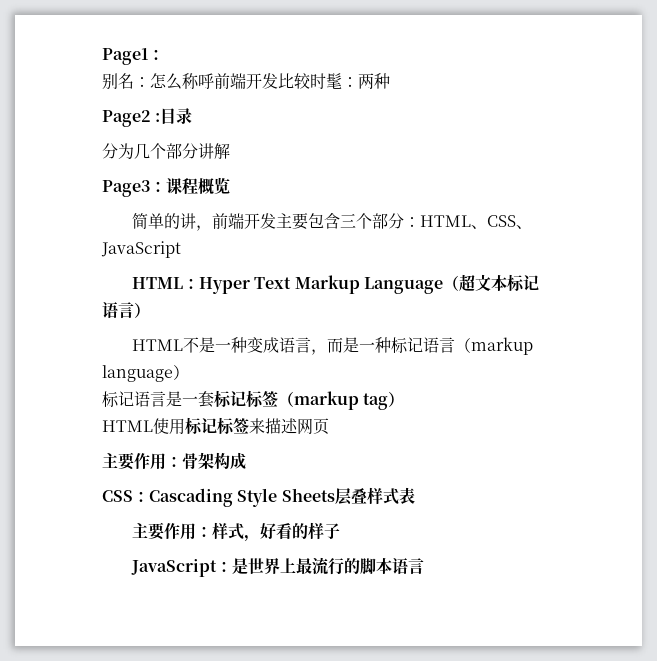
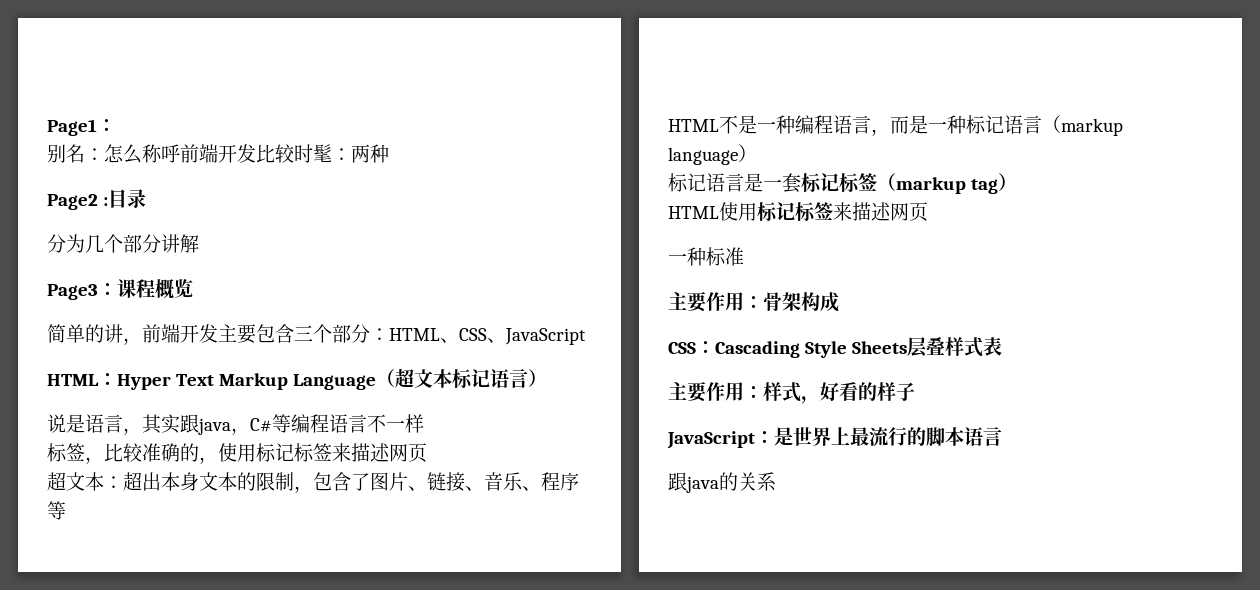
(150, 310) none -> [47,414,424,435] [47,443,427,464] [47,472,579,493] [47,501,66,520] // 说是语言，其实跟java，C#等编程语言不一样 // 标签，比较准确的，使用标记标签来描述网页 // 超文本：超出本身文本的限制，包含了图片、链接、音乐、程序等
[247,337,280,353] 变成 -> [795,115,833,134] 编程
(329, 426) none -> [668,247,744,266] // 一种标准
(425, 566) none -> [668,472,776,493] // 跟java的关系

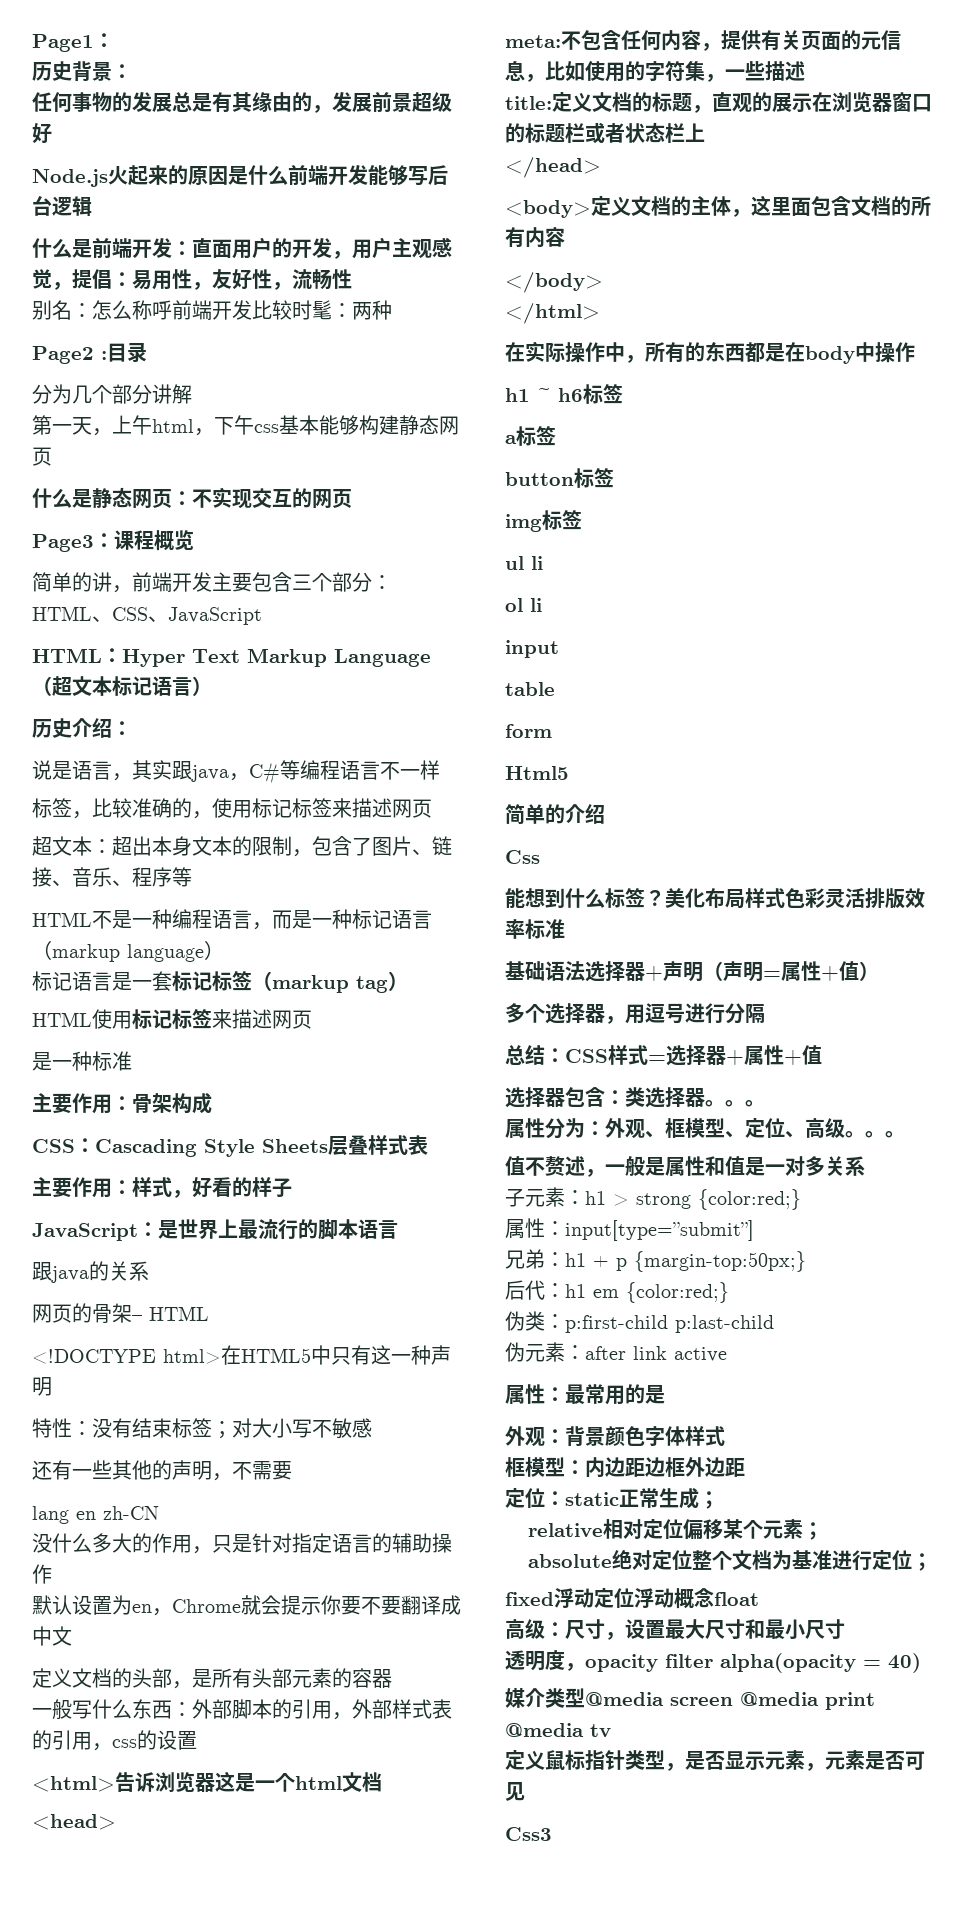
(116, 125) none -> [32,61,132,82] [32,92,452,113] [32,123,52,144] [32,165,448,187] [32,196,92,216] [32,237,452,259] [32,269,352,290] // 历史背景： // 任何事物的发展总是有其缘由的，发展前景超级好 // Node.js火起来的原因是什么前端开发能够写后台逻辑 // 什么是前端开发：直面用户的开发，用户主观感觉，提倡：易用性，友好性，流畅性
(199, 243) none -> [32,415,459,436] [32,447,52,466] [32,487,352,509] // 第一天，上午html，下午css基本能够构建静态网页 // 什么是静态网页：不实现交互的网页
(548, 378) none -> [32,718,132,738] // 历史介绍：
(928, 212) none -> [32,1052,52,1071] 是
(776, 481) none -> [32,1303,209,1323] [32,1345,451,1365] [32,1377,52,1396] [32,1418,372,1439] [32,1460,292,1481] [32,1506,159,1524] [32,1533,452,1554] [32,1564,52,1584] [32,1595,461,1616] [32,1626,72,1646] [32,1668,392,1689] [32,1699,452,1720] [32,1730,197,1751] [32,1771,382,1793] [32,1814,116,1830] [505,30,901,51] [505,60,805,82] [505,92,932,113] [505,122,705,144] [505,157,601,178] [505,195,931,218] [505,227,565,248] [505,272,603,293] [505,303,600,324] [505,341,915,364] [505,384,623,404] [505,426,556,446] [505,468,614,488] [505,510,582,532] [505,556,543,570] [505,598,542,612] [505,640,559,658] [505,682,555,696] [505,724,552,738] [505,766,569,780] [505,804,605,825] [505,850,540,864] [505,888,925,909] [505,919,565,939] [505,961,879,982] [505,1003,765,1024] [505,1045,822,1066] [505,1087,765,1108] [505,1118,905,1139] [505,1156,865,1177] [505,1187,801,1210] [505,1218,754,1241] [505,1249,806,1272] [505,1280,729,1303] [505,1311,774,1333] [505,1342,727,1362] [505,1384,665,1405] [505,1426,725,1447] [505,1457,745,1478] [505,1487,719,1509] [528,1519,824,1540] [528,1549,933,1571] [505,1588,759,1609] [505,1619,845,1640] [505,1650,921,1673] [505,1688,875,1710] [505,1723,611,1737] [505,1750,925,1771] [505,1782,525,1801] [505,1827,552,1841] // 网页的骨架– HTML // <!DOCTYPE html>在HTML5中只有这一种声明 // 特性：没有结束标签；对大小写不敏感 // 还有一些其他的声明，不需要 // lang en zh-CN // 没什么多大的作用，只是针对指定语言的辅助操作 // 默认设置为en，Chrome就会提示你要不要翻译成中文 // 定义文档的头部，是所有头部元素的容器 // 一般写什么东西：外部脚本的引用，外部样式表的引用，css的设置 // <html>告诉浏览器这是一个html文档 // <head> // meta:不包含任何内容，提供有关页面的元信息，比如使用的字符集，一些描述 // title:定义文档的标题，直观的展示在浏览器窗口的标题栏或者状态栏上 // </head> // <body>定义文档的主体，这里面包含文档的所有内容 // </body> // </html> // 在实际操作中，所有的东西都是在body中操作 // h1 ~ h6标签 // a标签 // button标签 // img标签 // ul li // ol li // input // table // form // Html5 // 简单的介绍 // Css // 能想到什么标签？美化布局样式色彩灵活排版效率标准 // 基础语法选择器+声明（声明=属性+值） // 多个选择器，用逗号进行分隔 // 总结：CSS样式=选择器+属性+值 // 选择器包含：类选择器。。。 // 属性分为：外观、框模型、定位、高级。。。 // 值不赘述，一般是属性和值是一对多关系 // 子元素：h1 > strong {color:red;} // 属性：input[type=”submit”] // 兄弟：h1 + p {margin-top:50px;} // 后代：h1 em {color:red;} // 伪类：p:first-child p:last-child // 伪元素：after link active // 属性：最常用的是 // 外观：背景颜色字体样式 // 框模型：内边距边框外边距 // 定位：static正常生成； // relative相对定位偏移某个元素； // absolute绝对定位整个文档为基准进行定位； // fixed浮动定位浮动概念float // 高级：尺寸，设置最大尺寸和最小尺寸 // 透明度，opacity filter alpha(opacity = 40) // 媒介类型@media screen @media print @media tv // 定义鼠标指针类型，是否显示元素，元素是否可见 // Css3

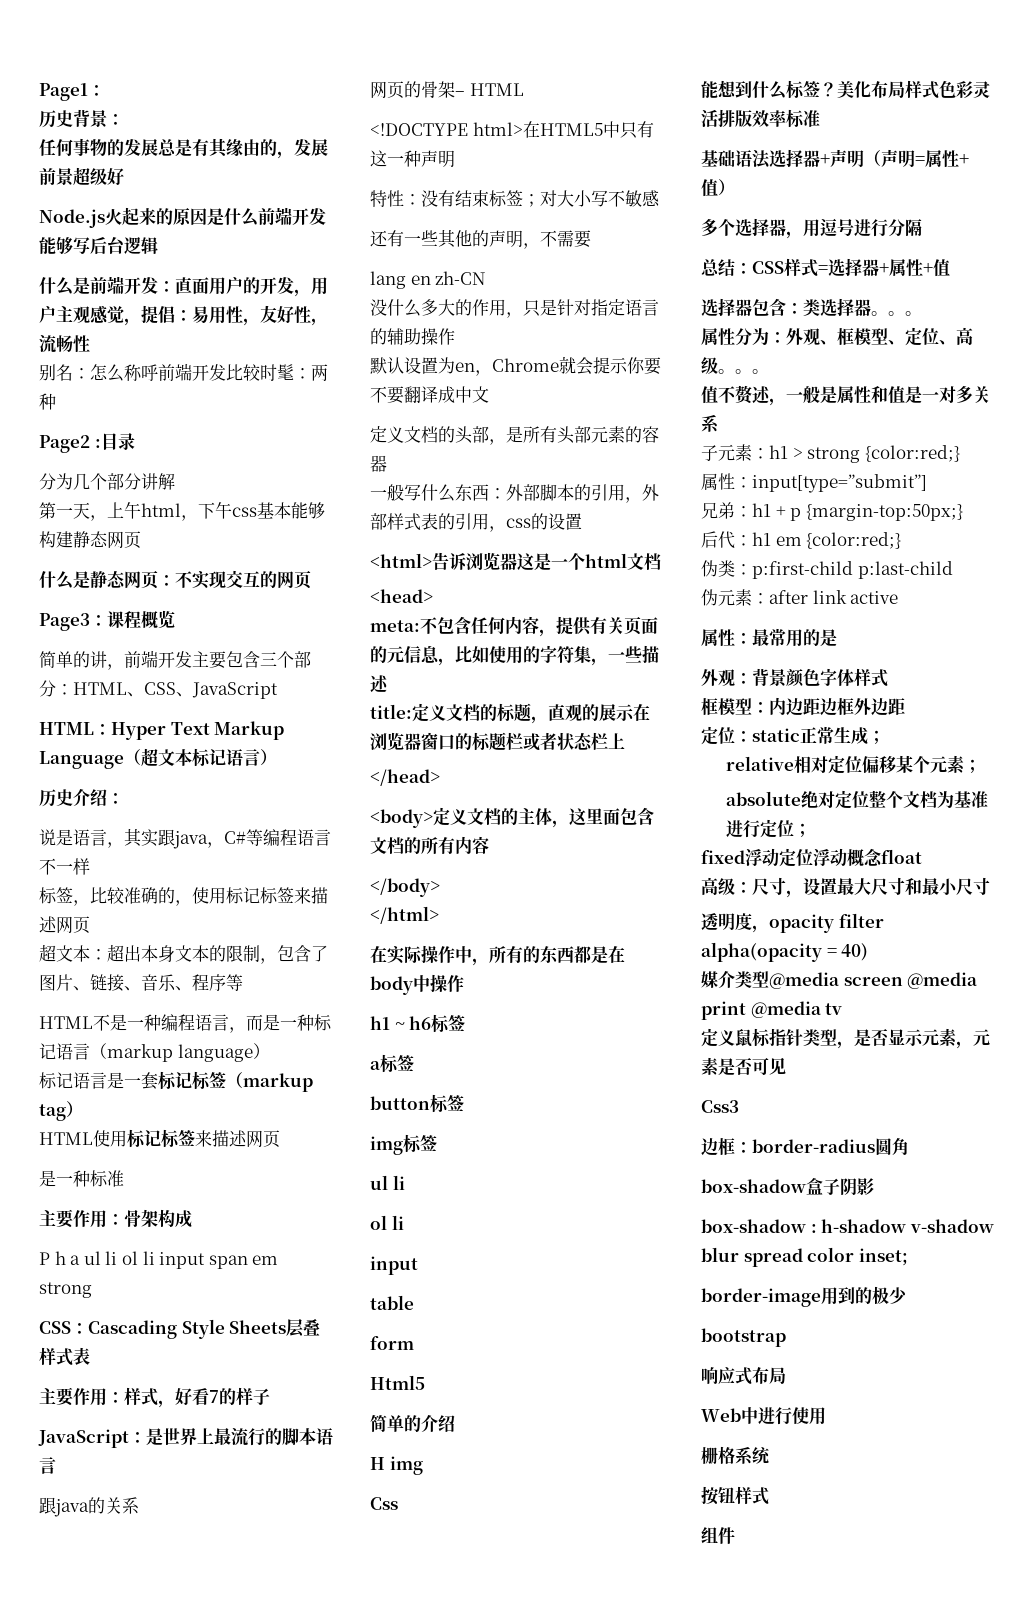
(212, 1103) none -> [39,1251,279,1269] [39,1282,92,1298] // P h a ul li ol li input span em strong
(232, 1187) none -> [209,1390,219,1403] 7
(605, 814) none -> [370,1456,423,1475] // H img
(552, 1834) none -> [701,1138,909,1156] [701,1178,874,1195] [701,1219,994,1233] [701,1247,908,1267] [701,1286,907,1307] [701,1328,786,1347] [701,1367,786,1385] [701,1407,826,1425] [701,1446,770,1465] [701,1486,769,1505] [701,1527,735,1544] // 边框：border-radius圆角 // box-shadow盒子阴影 // box-shadow : h-shadow v-shadow blur spread color inset; // border-image用到的极少 // bootstrap // 响应式布局 // Web中进行使用 // 栅格系统 // 按钮样式 // 组件

